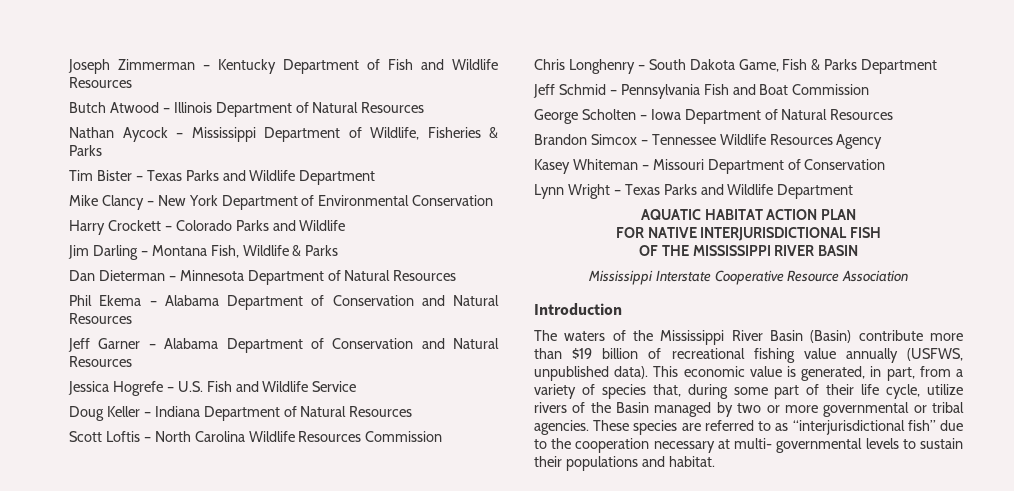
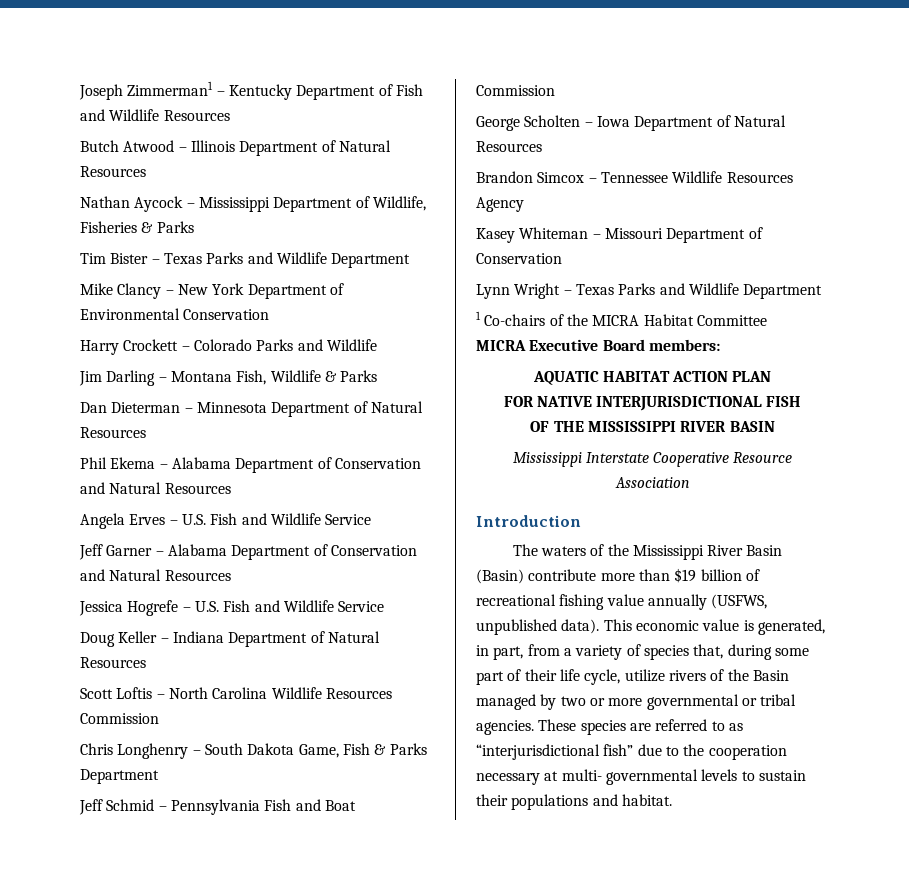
[118,59,195,70] Zimmerman -> [127,81,214,96] Zimmerman1
(132, 318) none -> [80,513,372,529] // Angela Erves – U.S. Fish and Wildlife Service
(854, 191) none -> [476,311,767,326] [476,339,720,351] // 1 Co-chairs of the MICRA Habitat Committee // MICRA Executive Board members:

